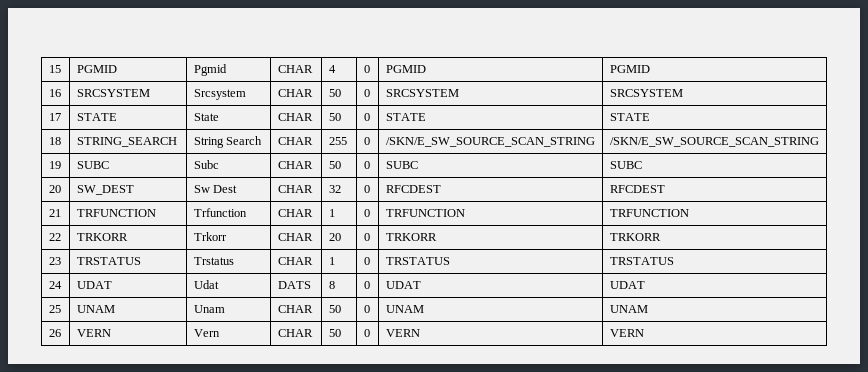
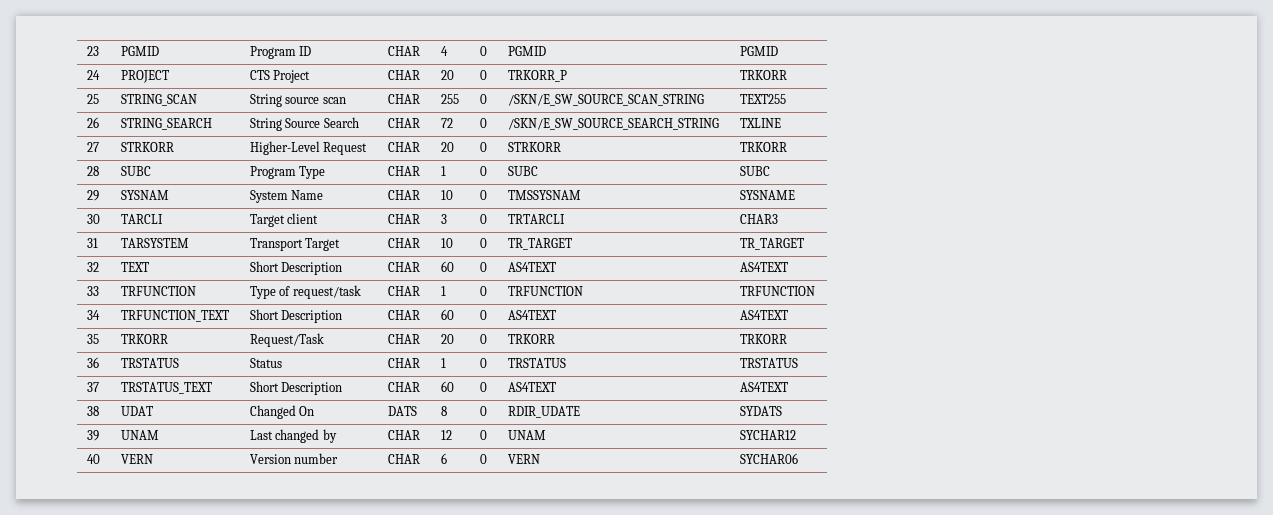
[48,65,61,73] [76,65,117,73] [193,64,227,76] 15 | PGMID | Pgmid -> [87,46,100,56] [121,46,160,56] [250,46,312,59] 23 | PGMID | Program ID
[48,89,61,97] [76,89,150,97] [193,89,246,100] [277,89,313,97] [328,89,341,97] [363,89,370,97] [385,89,459,97] [609,89,683,97] [48,113,61,121] [76,113,117,121] [193,113,219,121] [277,113,313,121] [328,113,341,121] [363,113,370,121] [385,113,426,121] [609,113,650,121] [48,137,61,145] [76,137,177,147] [193,136,263,148] 16 | SRCSYSTEM | Srcsystem | CHAR | 50 | 0 | SRCSYSTEM | SRCSYSTEM // 17 | STATE | State | CHAR | 50 | 0 | STATE | STATE // 18 | STRING_SEARCH | String Search -> [87,70,101,80] [121,70,170,83] [250,70,311,83] [388,70,421,80] [441,70,455,80] [480,70,488,80] [508,70,568,82] [740,70,788,80] [87,94,100,104] [121,94,198,106] [250,94,346,107] 24 | PROJECT | CTS Project | CHAR | 20 | 0 | TRKORR_P | TRKORR // 25 | STRING_SCAN | String source scan
[609,137,819,147] [48,161,61,169] [76,161,109,169] [193,160,219,169] [277,161,313,169] [328,161,341,169] /SKN/E_SW_SOURCE_SCAN_STRING // 19 | SUBC | Subc | CHAR | 50 -> [740,94,787,104] [87,117,100,128] [121,118,213,130] [250,117,359,131] [388,118,421,128] [441,118,454,128] [480,118,488,128] [508,118,720,130] [740,118,782,128] [87,142,100,152] [121,142,175,152] [250,141,368,155] [388,142,421,152] [441,142,455,152] [480,142,488,152] [508,142,562,152] [740,142,788,152] [87,166,100,176] [121,166,152,176] [250,166,326,179] [388,166,421,176] [441,166,447,176] TEXT255 // 26 | STRING_SEARCH | String Source Search | CHAR | 72 | 0 | /SKN/E_SW_SOURCE_SEARCH_STRING | TXLINE // 27 | STRKORR | Higher-Level Request | CHAR | 20 | 0 | STRKORR | TRKORR // 28 | SUBC | Program Type | CHAR | 1
[48,185,61,193] [76,185,134,195] [193,185,238,193] [277,185,313,193] [328,185,341,193] [363,185,370,193] [385,185,441,193] [609,185,665,193] [48,209,61,217] [76,209,156,217] [193,208,247,217] 20 | SW_DEST | Sw Dest | CHAR | 32 | 0 | RFCDEST | RFCDEST // 21 | TRFUNCTION | Trfunction -> [87,190,100,201] [121,190,170,200] [250,190,324,203] [388,190,421,200] [441,190,454,200] [480,190,488,200] [508,190,582,200] [740,190,796,200] [87,214,101,224] [121,214,164,224] [250,213,319,227] [388,214,421,224] [441,214,448,224] [480,214,488,224] [508,214,566,224] [740,214,779,224] [87,238,99,248] [121,238,190,248] [250,238,341,251] [388,238,421,248] [441,238,454,248] [480,238,488,248] [508,238,573,250] [740,238,805,250] [87,262,100,272] [121,262,150,272] [250,261,343,275] [388,262,421,272] [441,261,455,272] [480,262,488,272] [508,262,557,272] [740,262,789,272] [87,286,100,296] [121,286,197,296] [250,285,361,299] 29 | SYSNAM | System Name | CHAR | 10 | 0 | TMSSYSNAM | SYSNAME // 30 | TARCLI | Target client | CHAR | 3 | 0 | TRTARCLI | CHAR3 // 31 | TARSYSTEM | Transport Target | CHAR | 10 | 0 | TR_TARGET | TR_TARGET // 32 | TEXT | Short Description | CHAR | 60 | 0 | AS4TEXT | AS4TEXT // 33 | TRFUNCTION | Type of request/task
[48,233,61,241] [76,233,128,241] [193,232,227,241] 22 | TRKORR | Trkorr -> [87,310,101,320] [121,310,230,322] [250,309,343,323] [388,310,421,320] [441,309,455,320] [480,310,488,320] [508,310,557,320] [740,310,789,320] [87,334,100,344] [121,334,169,344] [250,333,325,347] 34 | TRFUNCTION_TEXT | Short Description | CHAR | 60 | 0 | AS4TEXT | AS4TEXT // 35 | TRKORR | Request/Task
[48,257,61,265] [76,257,141,265] [193,257,234,265] 23 | TRSTATUS | Trstatus -> [87,357,100,368] [121,358,180,368] [250,358,283,368] 36 | TRSTATUS | Status
[48,281,62,289] [76,281,112,289] [193,280,219,289] 24 | UDAT | Udat -> [87,382,100,392] [121,382,213,394] [250,381,343,395] [388,382,421,392] [441,381,455,392] [480,382,488,392] [508,382,557,392] [740,382,789,392] [87,406,100,416] [121,406,154,416] [250,405,315,419] 37 | TRSTATUS_TEXT | Short Description | CHAR | 60 | 0 | AS4TEXT | AS4TEXT // 38 | UDAT | Changed On
[385,281,421,289] [609,281,645,289] [48,305,61,313] [76,305,115,313] [193,305,225,313] [277,305,313,313] [328,305,341,313] UDAT | UDAT // 25 | UNAM | Unam | CHAR | 50 -> [508,406,581,418] [740,406,783,416] [87,430,100,441] [121,430,160,440] [250,429,337,443] [388,430,421,440] [441,430,453,440] RDIR_UDATE | SYDATS // 39 | UNAM | Last changed by | CHAR | 12
[609,305,648,313] [48,329,61,337] [76,329,111,337] [193,329,220,337] [277,329,313,337] [328,329,341,337] UNAM // 26 | VERN | Vern | CHAR | 50 -> [740,430,797,440] [87,454,101,464] [121,454,154,464] [250,453,339,464] [388,454,421,464] [441,453,448,464] SYCHAR12 // 40 | VERN | Version number | CHAR | 6
[609,329,644,337] VERN -> [740,453,799,464] SYCHAR06

